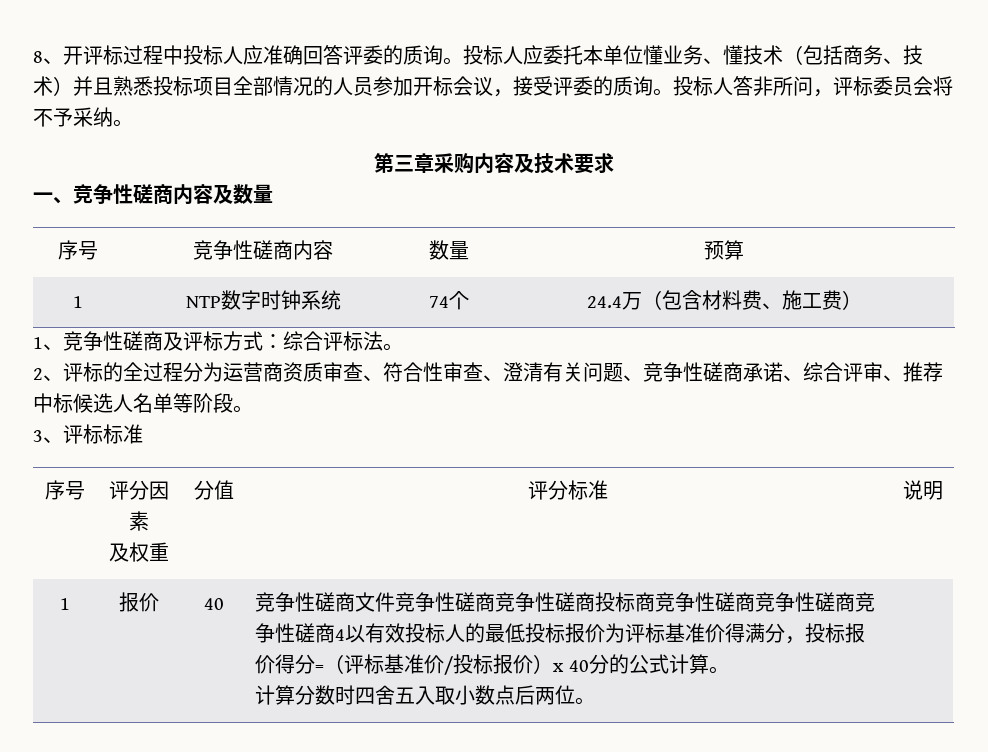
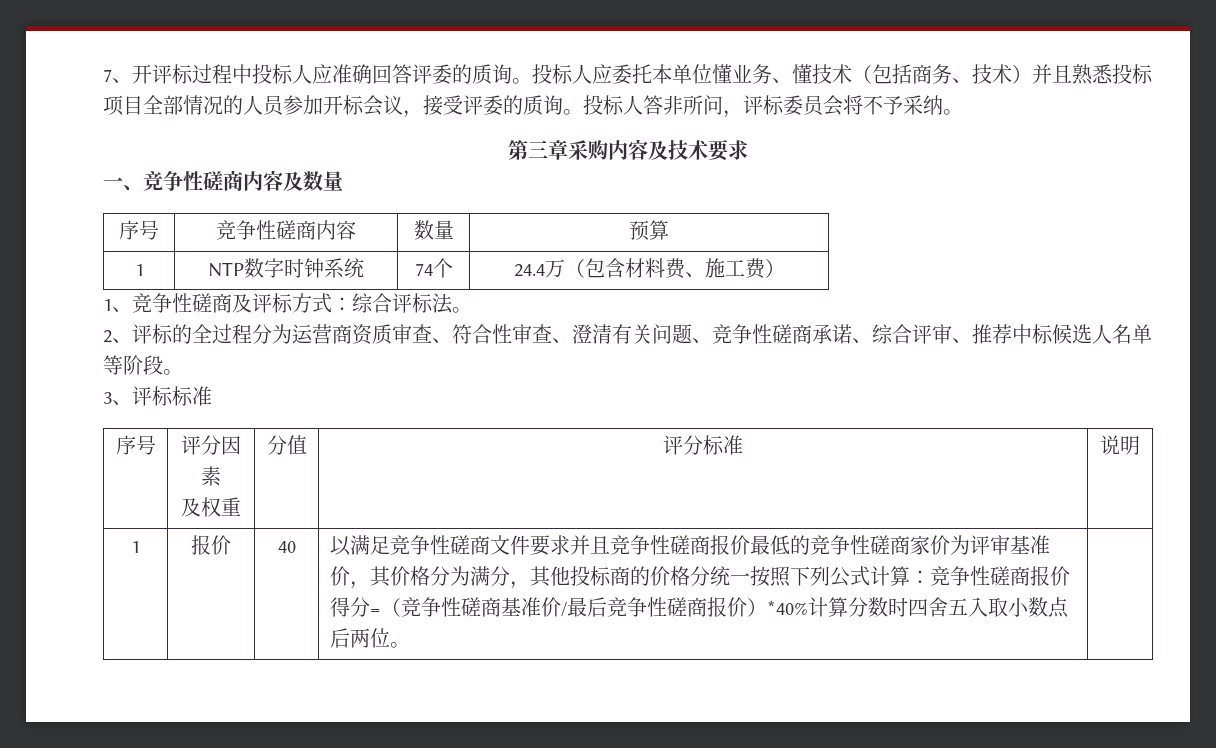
[33,51,43,63] 8 -> [103,69,112,82] 7
(224, 604) none -> [329,535,390,556] 以满足
[395,592,876,612] [255,623,866,644] [255,654,729,675] 竞争性磋商竞争性磋商投标商竞争性磋商竞争性磋商竞争性磋商4以有效投标人的最低投标报价为评标基准价得满分，投标报价得分=（评标基准价/投标报价）x 40分的公式计算。 // -> [529,535,1050,556] [329,566,1070,589] [329,597,808,617] 要求并且竞争性磋商报价最低的竞争性磋商家价为评审基准价，其价格分为满分，其他投标商的价格分统一按照下列公式计算：竞争性磋商报价得分=（竞争性磋商基准价/最后竞争性磋商报价）*40%

